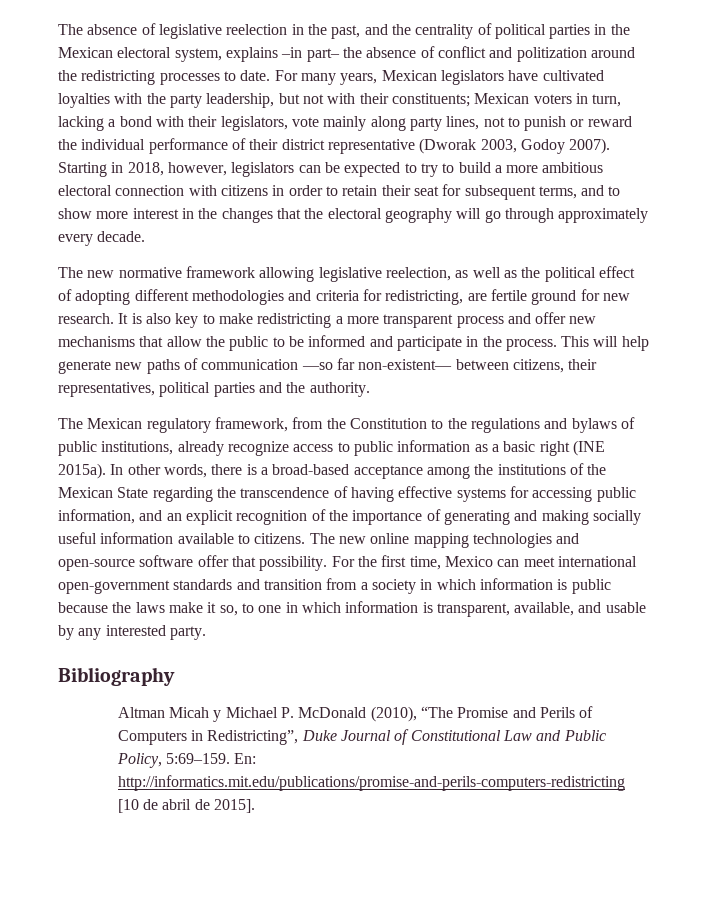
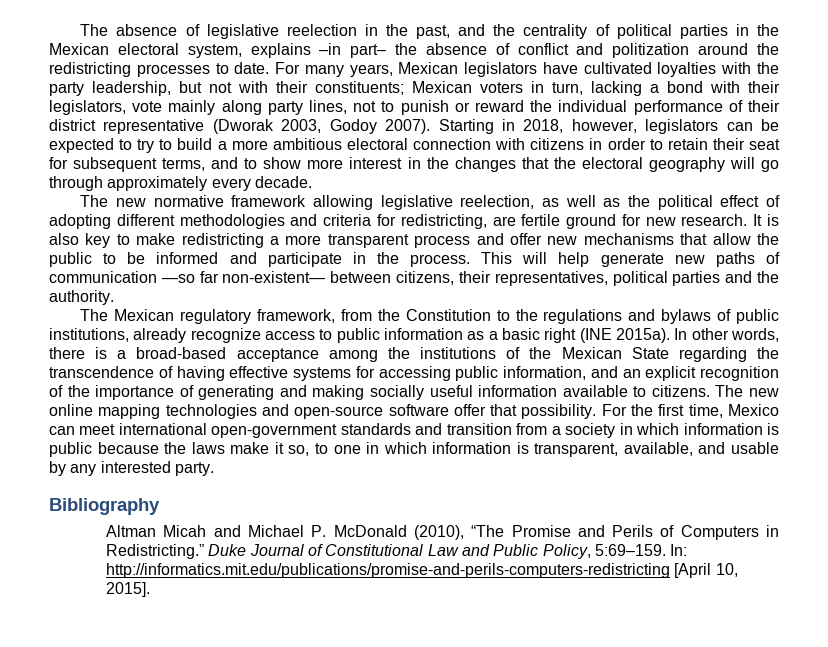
[213,710,222,722] y -> [213,525,241,537] and
[207,730,299,745] Redistricting”, -> [106,544,205,559] Redistricting.”
[234,753,257,764] [117,775,625,791] [117,799,210,813] En: http://informatics.mit.edu/publications/promise-and-perils-computers-redistricting [10 de abril de -> [670,544,688,556] [106,563,738,578] In: http://informatics.mit.edu/publications/promise-and-perils-computers-redistricting [April 10,

